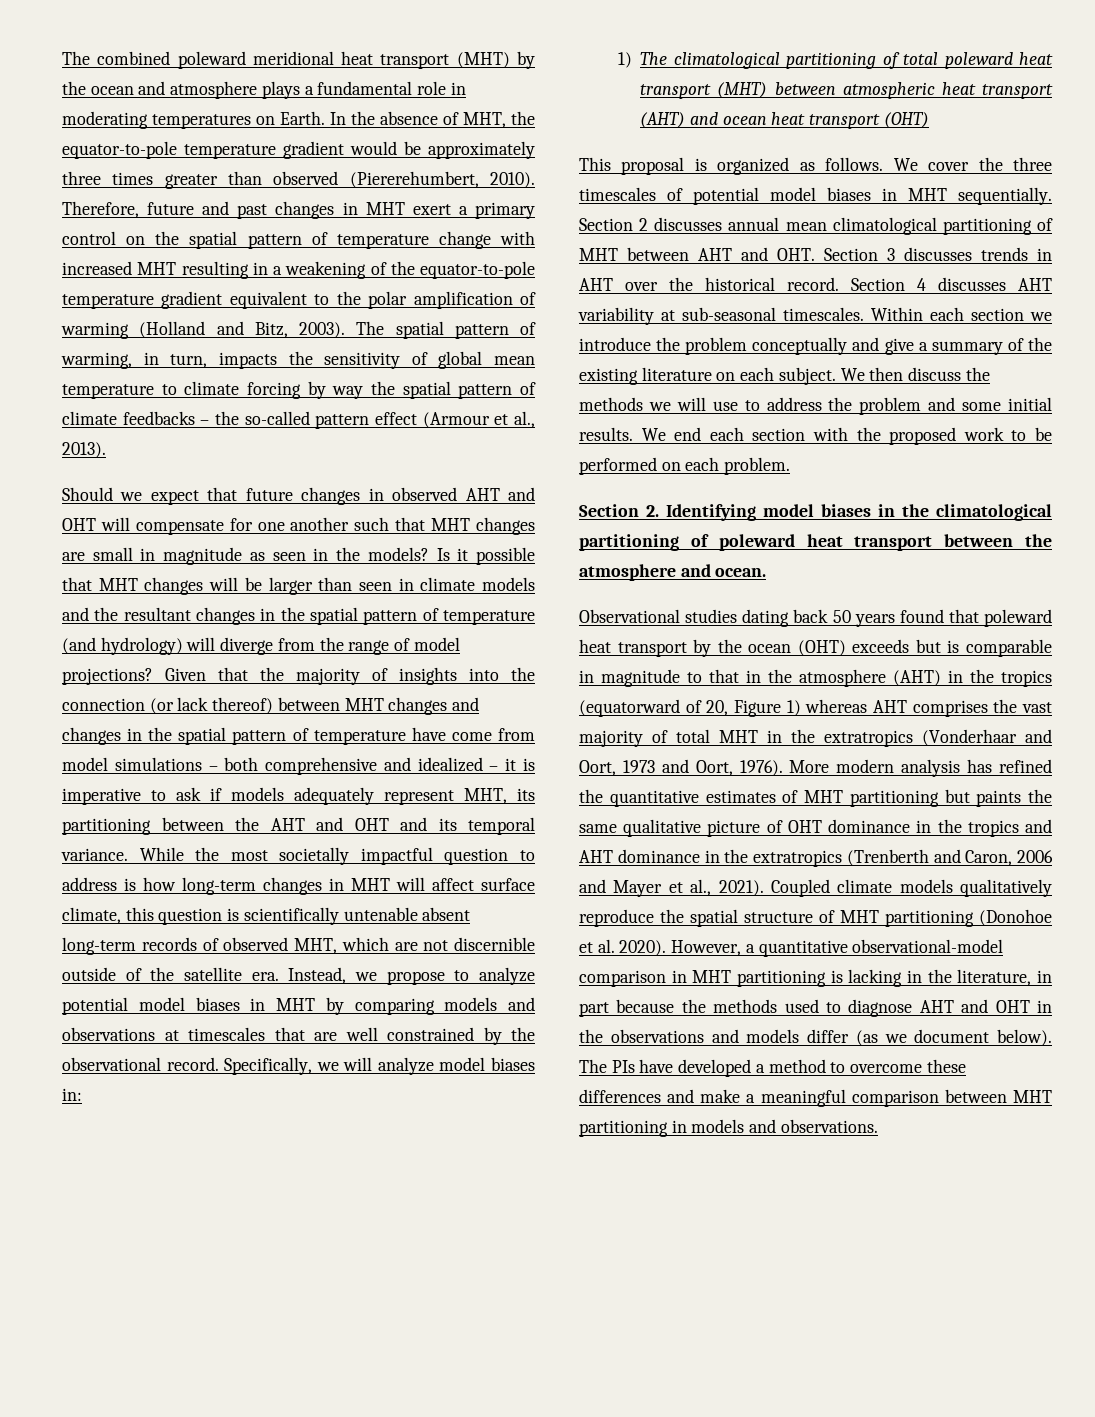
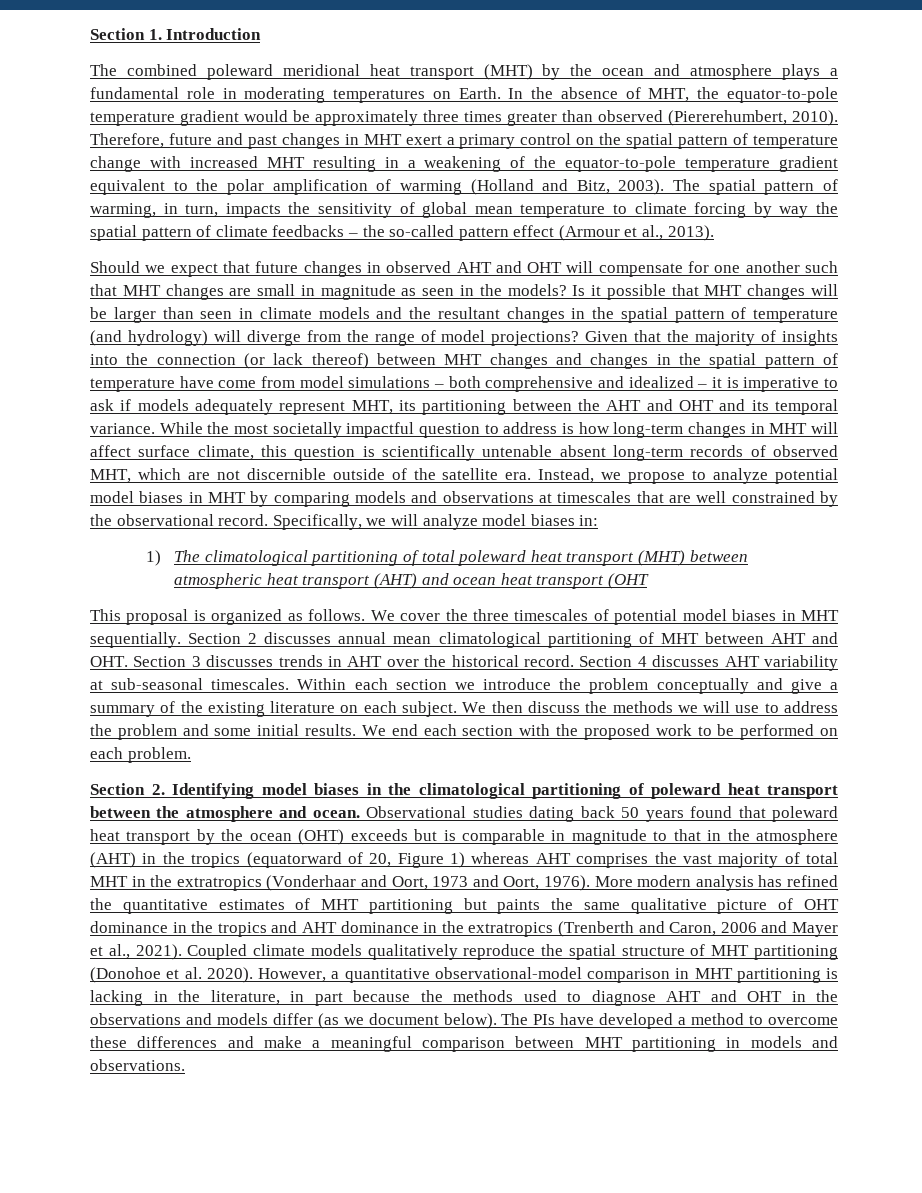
(62, 58) none -> [90,28,262,40] Section 1. Introduction //
[883,112,929,128] (OHT) -> [607,573,649,589] (OHT
(767, 572) // -> (360, 814) none

